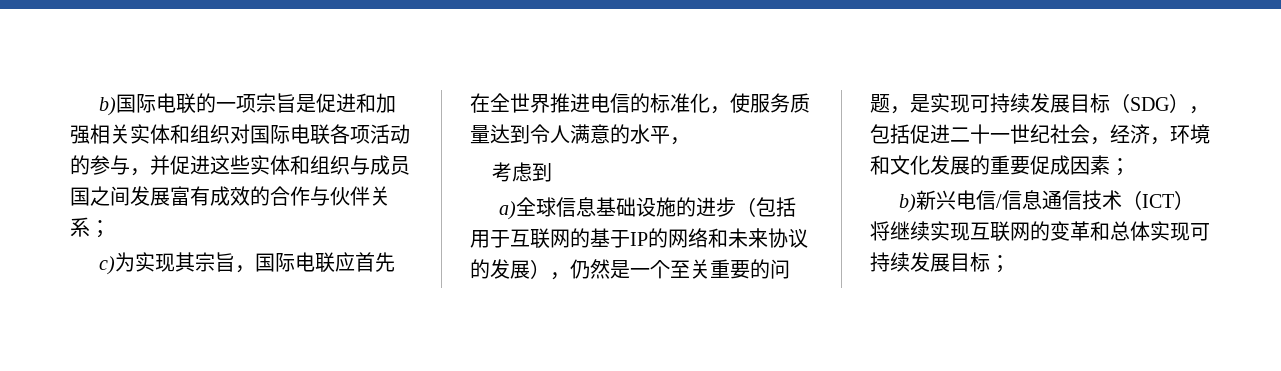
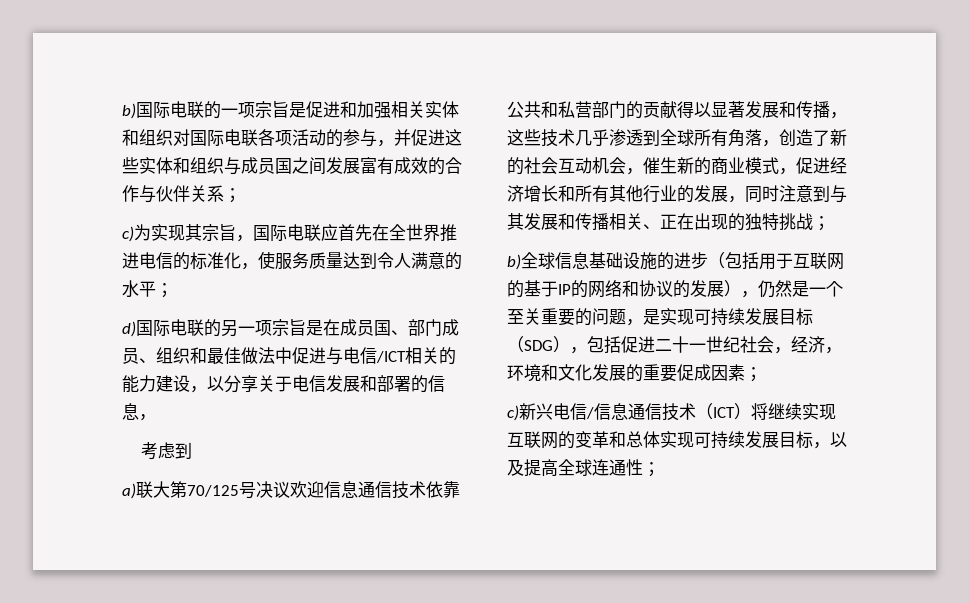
[670,137,690,145] [492,162,553,182] [498,201,516,220] ， // 考虑到 // a) -> [156,283,173,298] [122,319,459,337] [122,347,456,365] [122,375,445,393] [122,403,156,421] [141,442,193,460] [122,481,460,499] [507,101,847,119] [507,129,847,147] [507,157,847,175] [507,185,847,203] [507,213,830,231] [507,254,521,270] ； // d)国际电联的另一项宗旨是在成员国、部门成员、组织和最佳做法中促进与电信/ICT相关的能力建设，以分享关于电信发展和部署的信息， // 考虑到 // a)联大第70/125号决议欢迎信息通信技术依靠公共和私营部门的贡献得以显著发展和传播，这些技术几乎渗透到全球所有角落，创造了新的社会互动机会，催生新的商业模式，促进经济增长和所有其他行业的发展，同时注意到与其发展和传播相关、正在出现的独特挑战； // b)
[728,228,768,248] 未来 -> (639, 288) none
[898,194,916,213] b) -> [507,405,519,421] c)
(990, 262) none -> [813,432,847,449] [507,459,643,477] ，以及提高全球连通性

